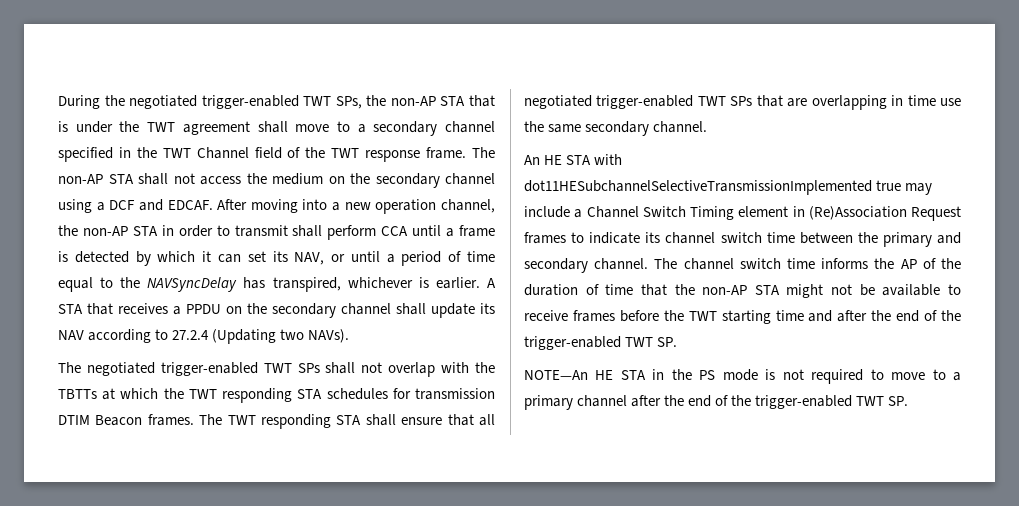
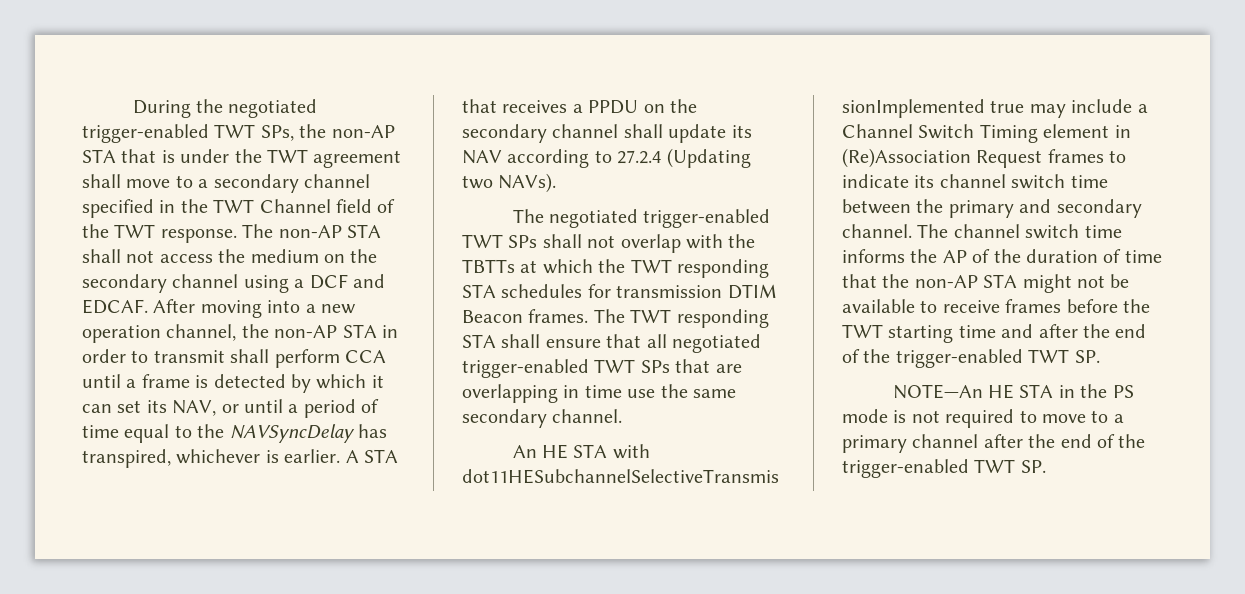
[365,147,467,162] response frame. -> [160,229,237,243] response.

